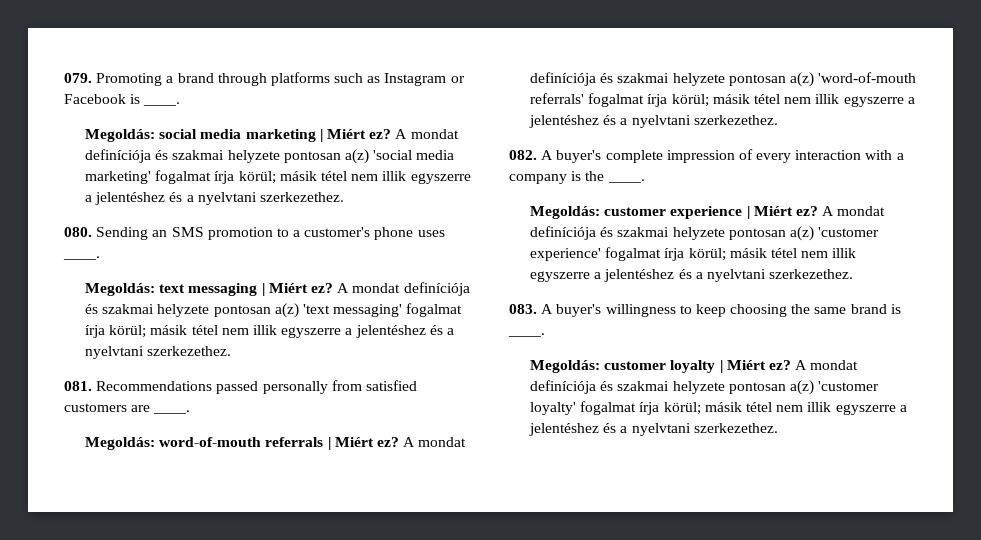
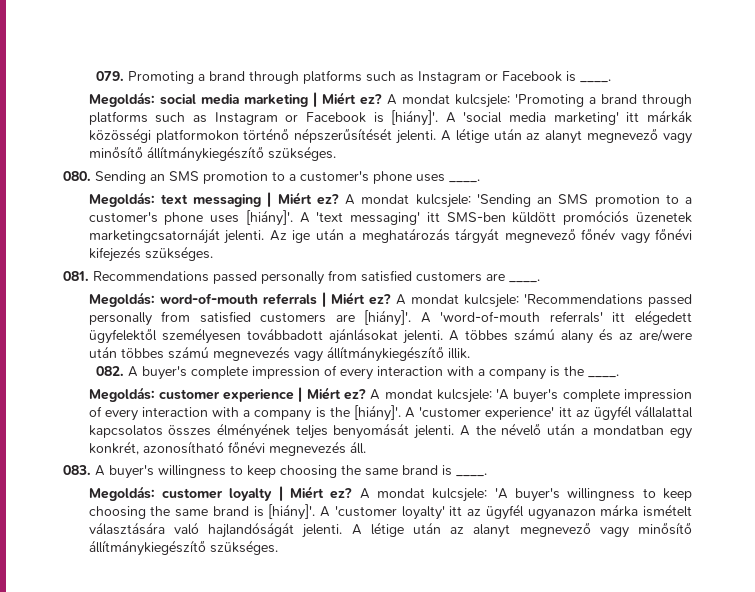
[85,149,455,164] [85,170,471,184] [85,192,345,205] definíciója és szakmai helyzete pontosan a(z) 'social media marketing' fogalmat írja körül; másik tétel nem illik egyszerre a jelentéshez és a nyelvtani szerkezethez. -> [454,94,692,108] [88,110,692,126] [88,128,692,144] [88,146,336,162] kulcsjele: 'Promoting a brand through platforms such as Instagram or Facebook is [hiány]'. A 'social media marketing' itt márkák közösségi platformokon történő népszerűsítését jelenti. A létige után az alanyt megnevező vagy minősítő állítmánykiegészítő szükséges.
[403,282,470,296] [85,303,463,318] [85,325,454,338] [85,346,232,359] definíciója és szakmai helyzete pontosan a(z) 'text messaging' fogalmat írja körül; másik tétel nem illik egyszerre a jelentéshez és a nyelvtani szerkezethez. -> [415,194,692,208] [88,210,692,226] [88,228,692,244] [88,246,213,262] kulcsjele: 'Sending an SMS promotion to a customer's phone uses [hiány]'. A 'text messaging' itt SMS-ben küldött promóciós üzenetek marketingcsatornáját jelenti. Az ige után a meghatározás tárgyát megnevező főnév vagy főnévi kifejezés szükséges.
[530,72,917,87] [530,93,915,107] [529,115,778,128] definíciója és szakmai helyzete pontosan a(z) 'word-of-mouth referrals' fogalmat írja körül; másik tétel nem illik egyszerre a jelentéshez és a nyelvtani szerkezethez. -> [463,294,693,308] [88,310,693,326] [88,328,693,344] [88,346,470,362] kulcsjele: 'Recommendations passed personally from satisfied customers are [hiány]'. A 'word-of-mouth referrals' itt elégedett ügyfelektől személyesen továbbadott ajánlásokat jelenti. A többes számú alany és az are/were után többes számú megnevezés vagy állítmánykiegészítő illik.
[530,226,880,241] [530,247,857,261] [530,269,854,282] definíciója és szakmai helyzete pontosan a(z) 'customer experience' fogalmat írja körül; másik tétel nem illik egyszerre a jelentéshez és a nyelvtani szerkezethez. -> [436,389,692,403] [88,405,693,421] [88,423,692,439] [88,441,366,456] kulcsjele: 'A buyer's complete impression of every interaction with a company is the [hiány]'. A 'customer experience' itt az ügyfél vállalattal kapcsolatos összes élményének teljes benyomását jelenti. A the névelő után a mondatban egy konkrét, azonosítható főnévi megnevezés áll.
[530,380,880,395] [530,401,907,415] [529,423,778,436] definíciója és szakmai helyzete pontosan a(z) 'customer loyalty' fogalmat írja körül; másik tétel nem illik egyszerre a jelentéshez és a nyelvtani szerkezethez. -> [432,488,692,502] [88,504,692,520] [88,522,693,538] [88,540,278,556] kulcsjele: 'A buyer's willingness to keep choosing the same brand is [hiány]'. A 'customer loyalty' itt az ügyfél ugyanazon márka ismételt választására való hajlandóságát jelenti. A létige után az alanyt megnevező vagy minősítő állítmánykiegészítő szükséges.

